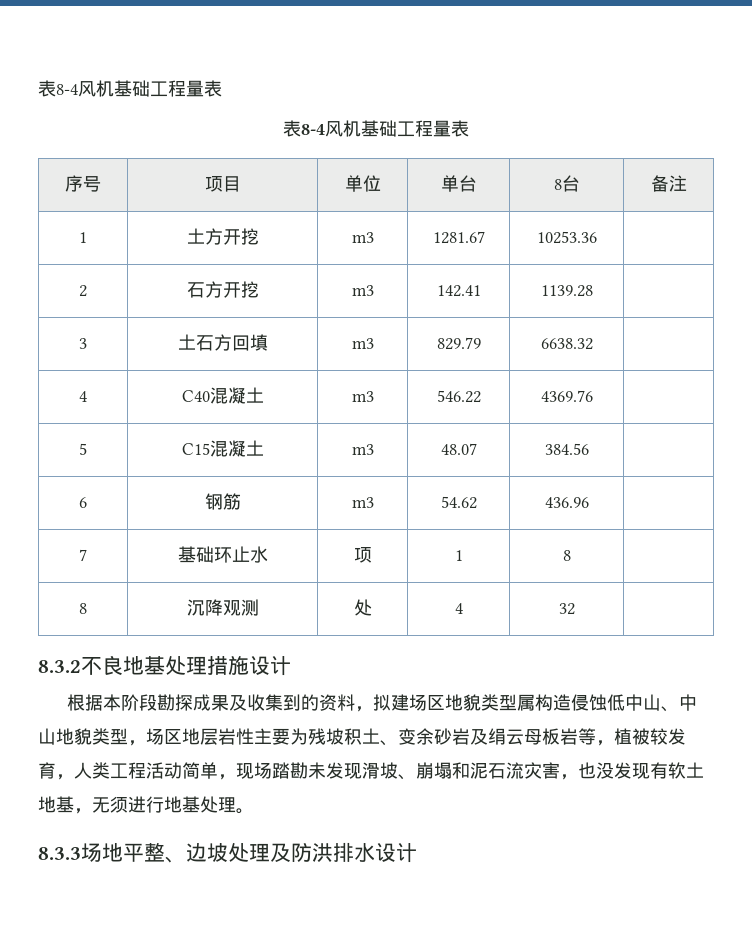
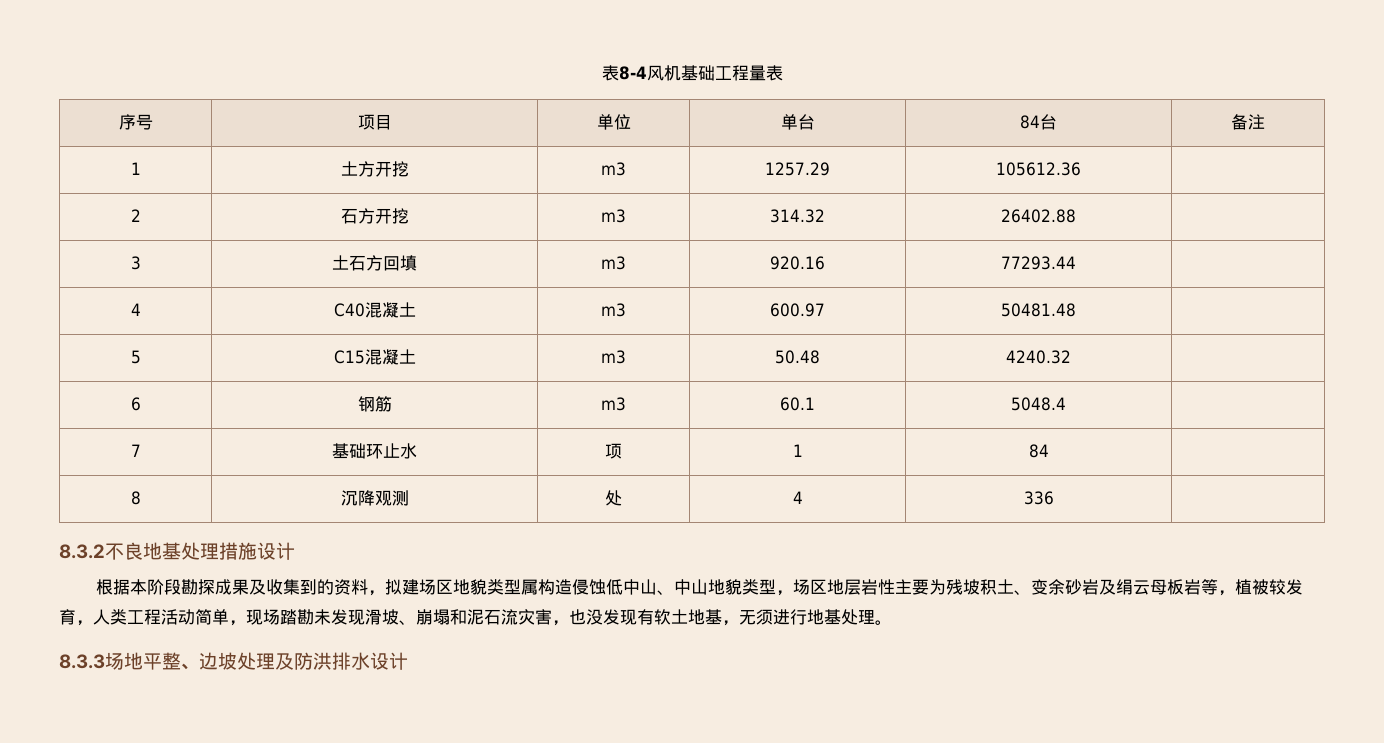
[38,80,222,97] [283,120,469,137] 表8-4风机基础工程量表 // 表8-4风机基础工程量表 -> [601,65,783,81] 表8-4风机基础工程量表
[553,179,562,190] 8 -> [1020,115,1040,129] 84
[432,231,485,244] [536,231,597,244] 1281.67 | 10253.36 -> [765,162,830,176] [996,162,1081,176] 1257.29 | 105612.36
[436,285,481,297] [540,285,593,297] 142.41 | 1139.28 -> [770,209,825,223] [1001,209,1076,223] 314.32 | 26402.88
[436,337,481,350] [540,338,593,350] 829.79 | 6638.32 -> [770,256,825,270] [1001,256,1076,270] 920.16 | 77293.44
[436,390,481,403] [540,390,593,402] 546.22 | 4369.76 -> [770,303,825,317] [1001,303,1076,317] 600.97 | 50481.48
[440,443,477,455] [544,443,589,455] 48.07 | 384.56 -> [775,350,820,364] [1006,350,1071,364] 50.48 | 4240.32
[440,496,477,509] [544,497,589,508] 54.62 | 436.96 -> [780,397,815,411] [1011,397,1066,411] 60.1 | 5048.4
[562,550,571,561] 8 -> [1028,444,1049,458] 84
[558,603,575,615] 32 -> [1023,491,1054,505] 336

